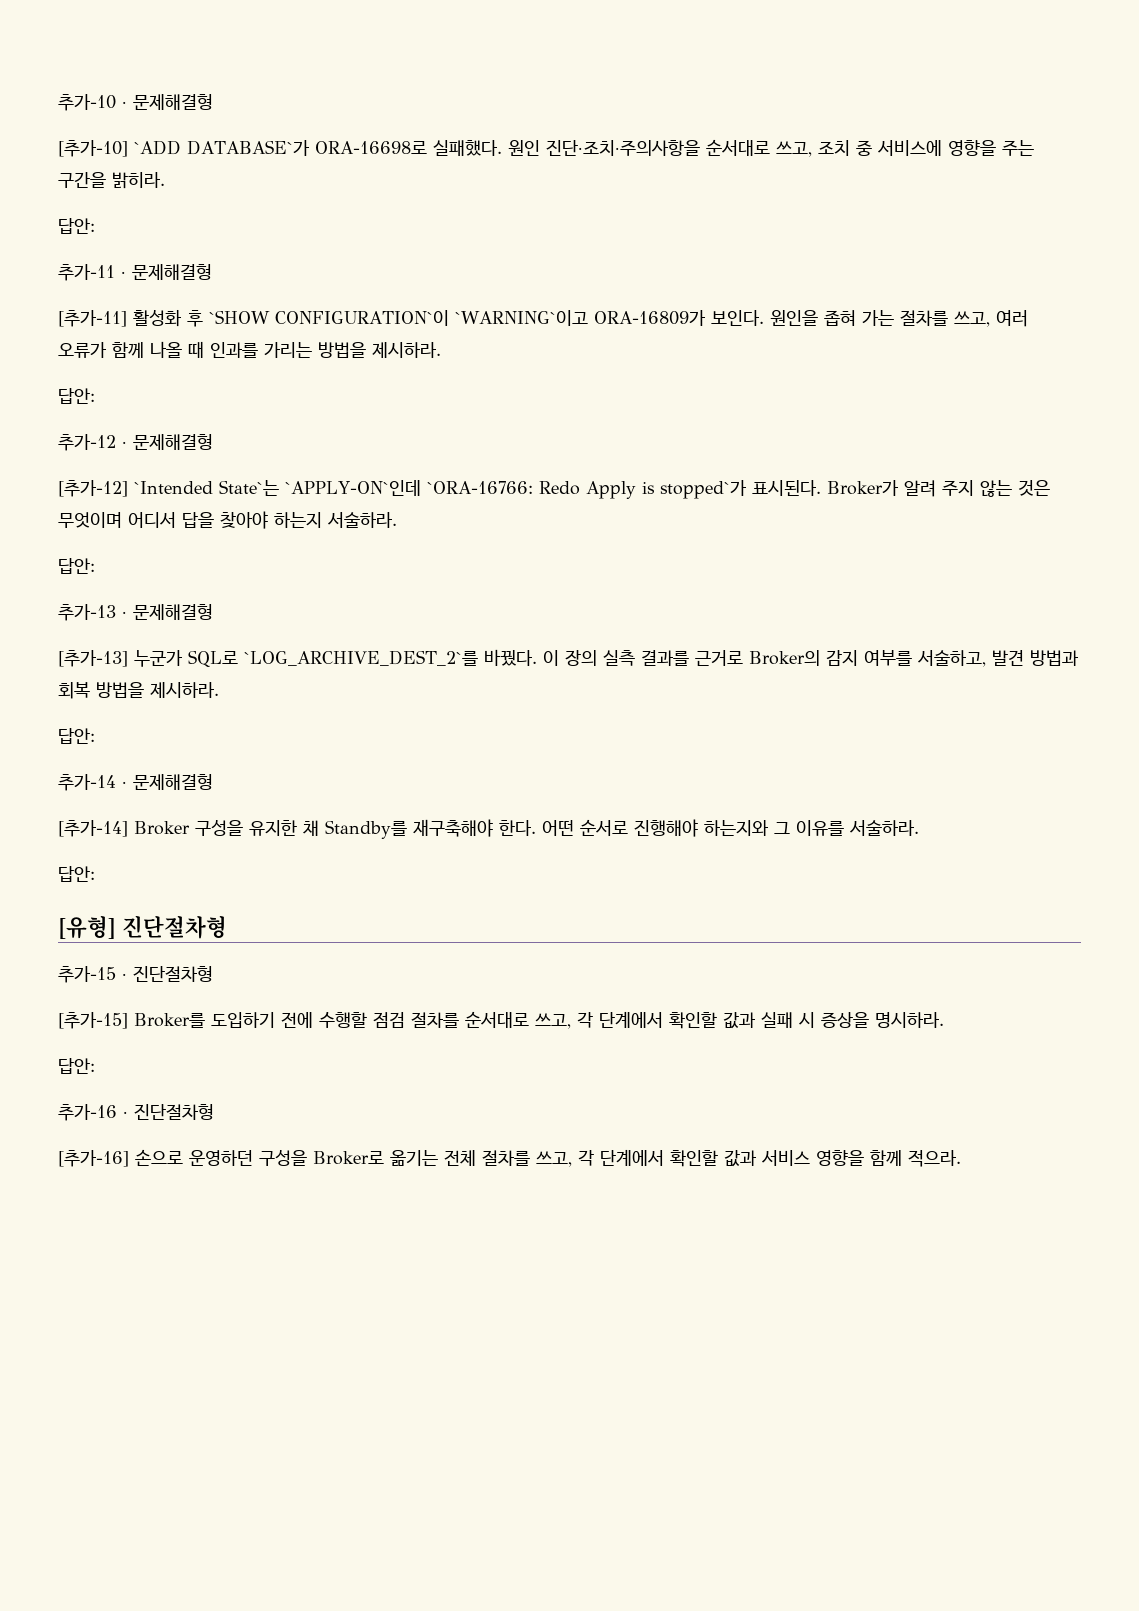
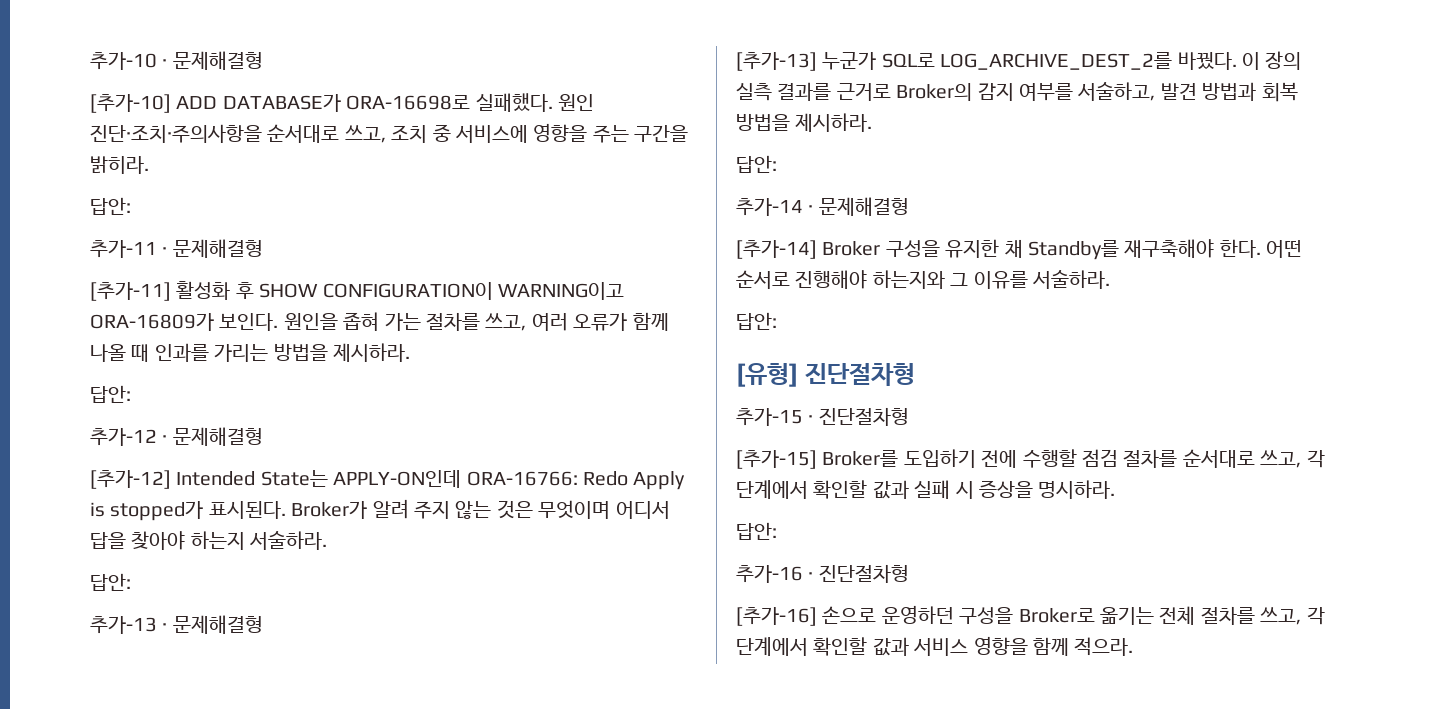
[134,140,310,156] `ADD DATABASE`가 -> [176,94,341,112] ADD DATABASE가
[209,310,588,326] `SHOW CONFIGURATION`이 `WARNING`이고 -> [259,282,624,300] SHOW CONFIGURATION이 WARNING이고
[134,480,533,496] `Intended State`는 `APPLY-ON`인데 `ORA-16766: -> [176,470,578,488] Intended State는 APPLY-ON인데 ORA-16766:
[659,480,747,499] stopped`가 -> [110,501,204,521] stopped가
[244,650,478,666] `LOG_ARCHIVE_DEST_2`를 -> [940,52,1173,70] LOG_ARCHIVE_DEST_2를

